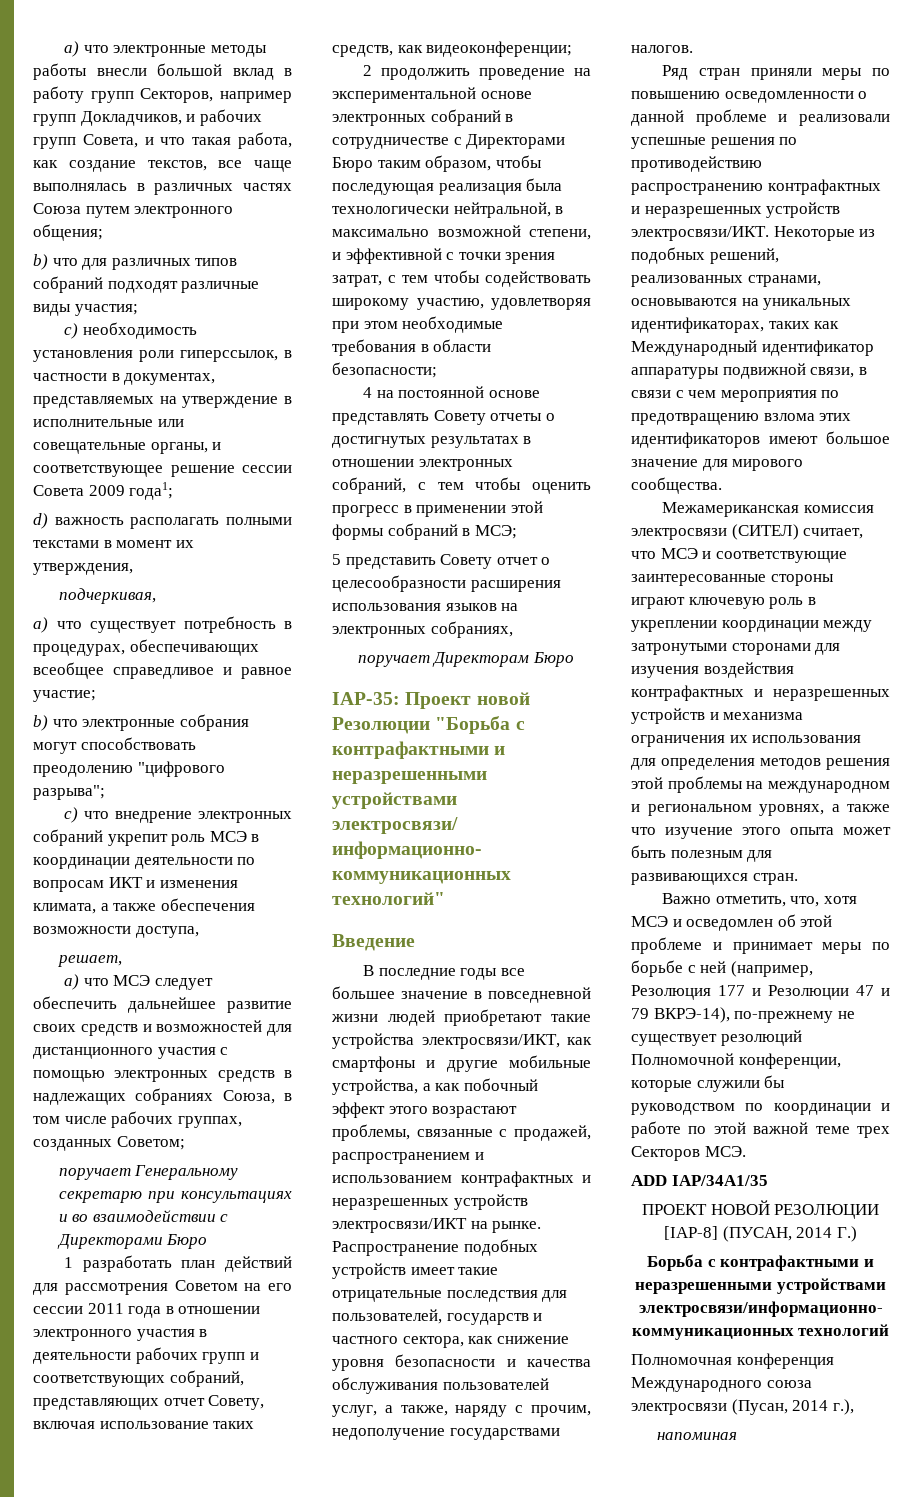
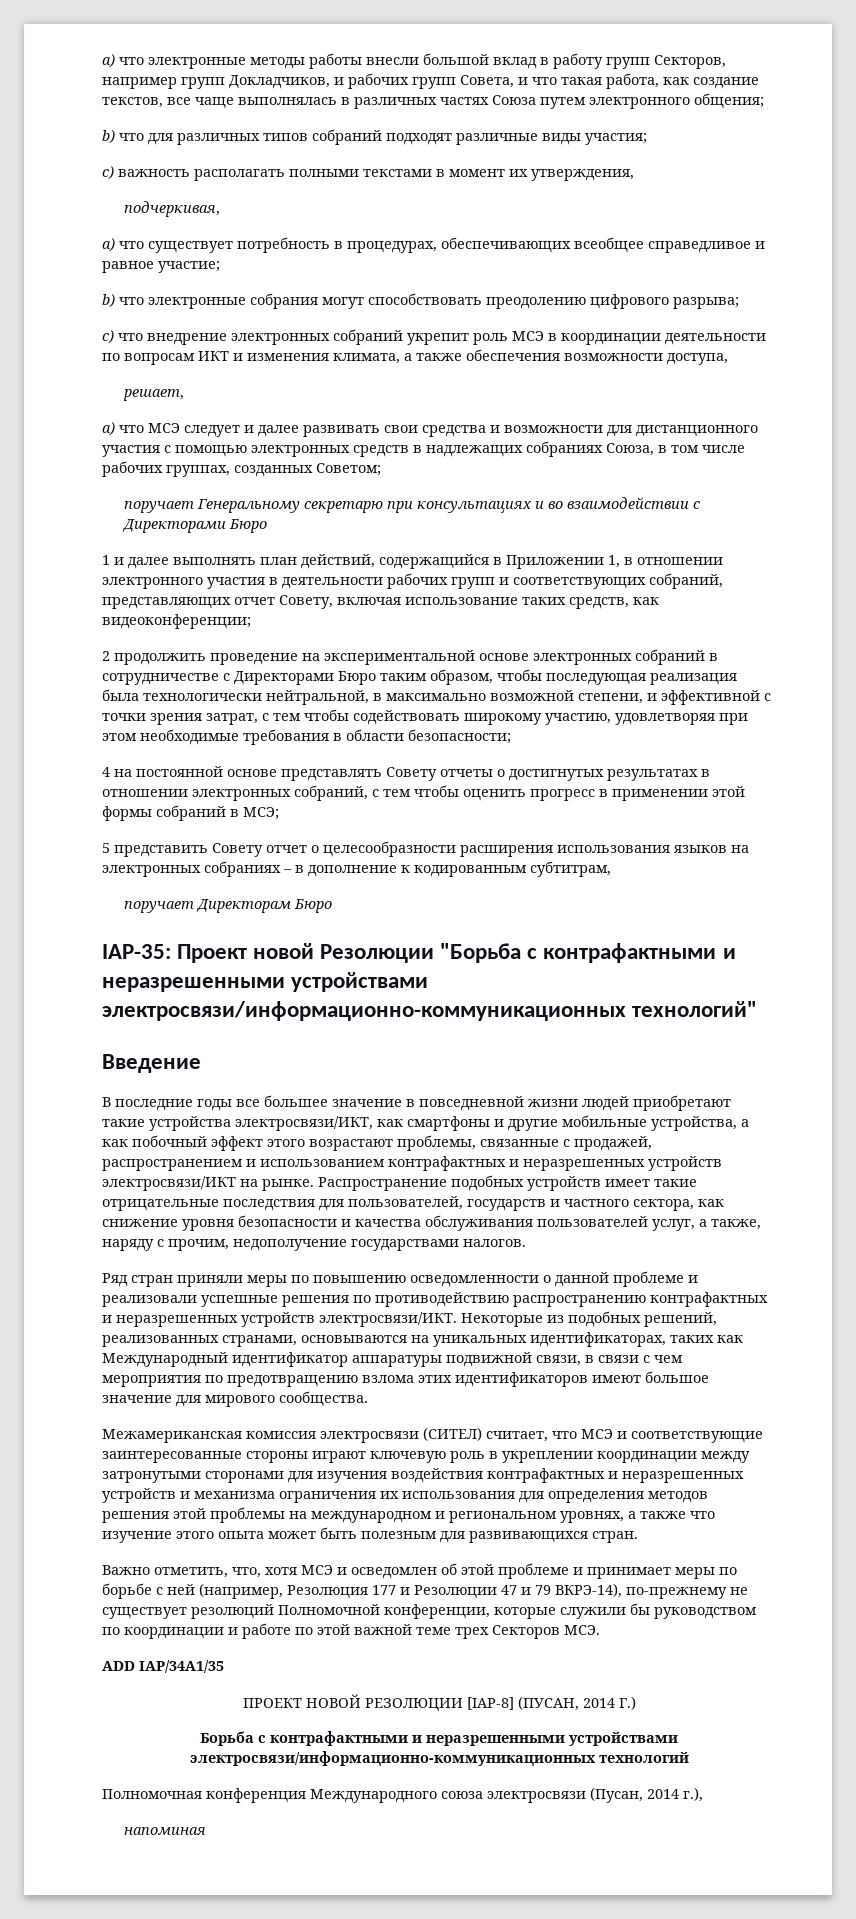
[82,322,197,339] [33,350,292,362] [33,373,216,385] [33,396,292,408] [33,419,184,427] [33,442,222,454] [33,465,292,477] [33,482,174,500] [33,513,48,529] необходимость установления роли гиперссылок, в частности в документах, представляемых на утверждение в исполнительные или совещательные органы, и соответствующее решение сессии Совета 2009 года1; // d) -> (114, 172) none
[137,761,225,777] [33,785,105,800] "цифрового разрыва"; -> [590,294,739,309] цифрового разрыва;
[33,996,292,1013] [33,1020,263,1036] обеспечить дальнейшее развитие своих средств и возможностей -> [244,425,603,437] и далее развивать свои средства и возможности
[82,1255,292,1272] [33,1280,292,1295] [33,1303,162,1318] разработать план действий для рассмотрения Советом на его сессии 2011 года -> [114,554,620,569] и далее выполнять план действий, содержащийся в Приложении 1,
[430,621,513,638] собраниях, -> [204,861,611,877] собраниях – в дополнение к кодированным субтитрам,

